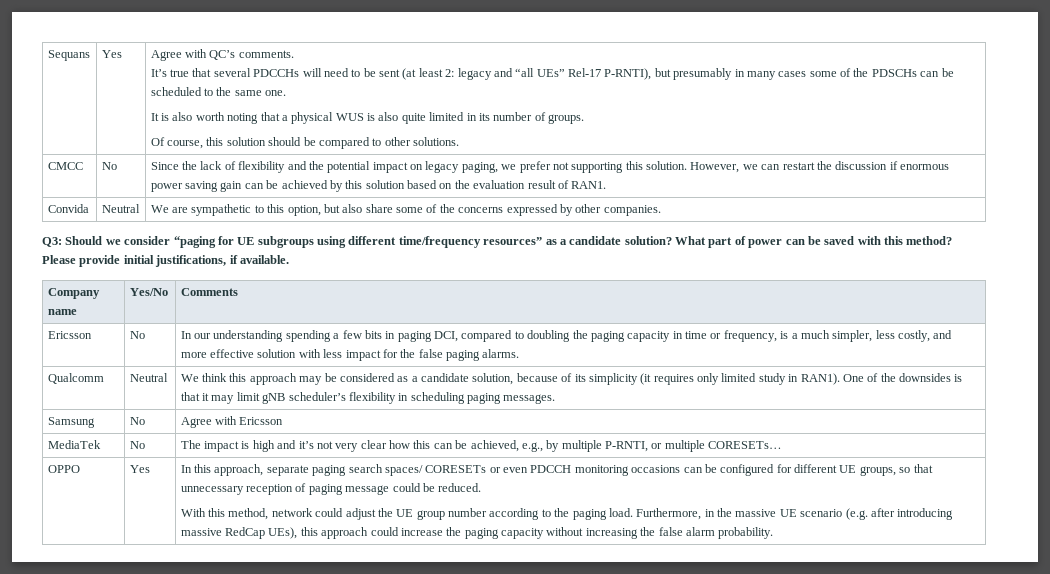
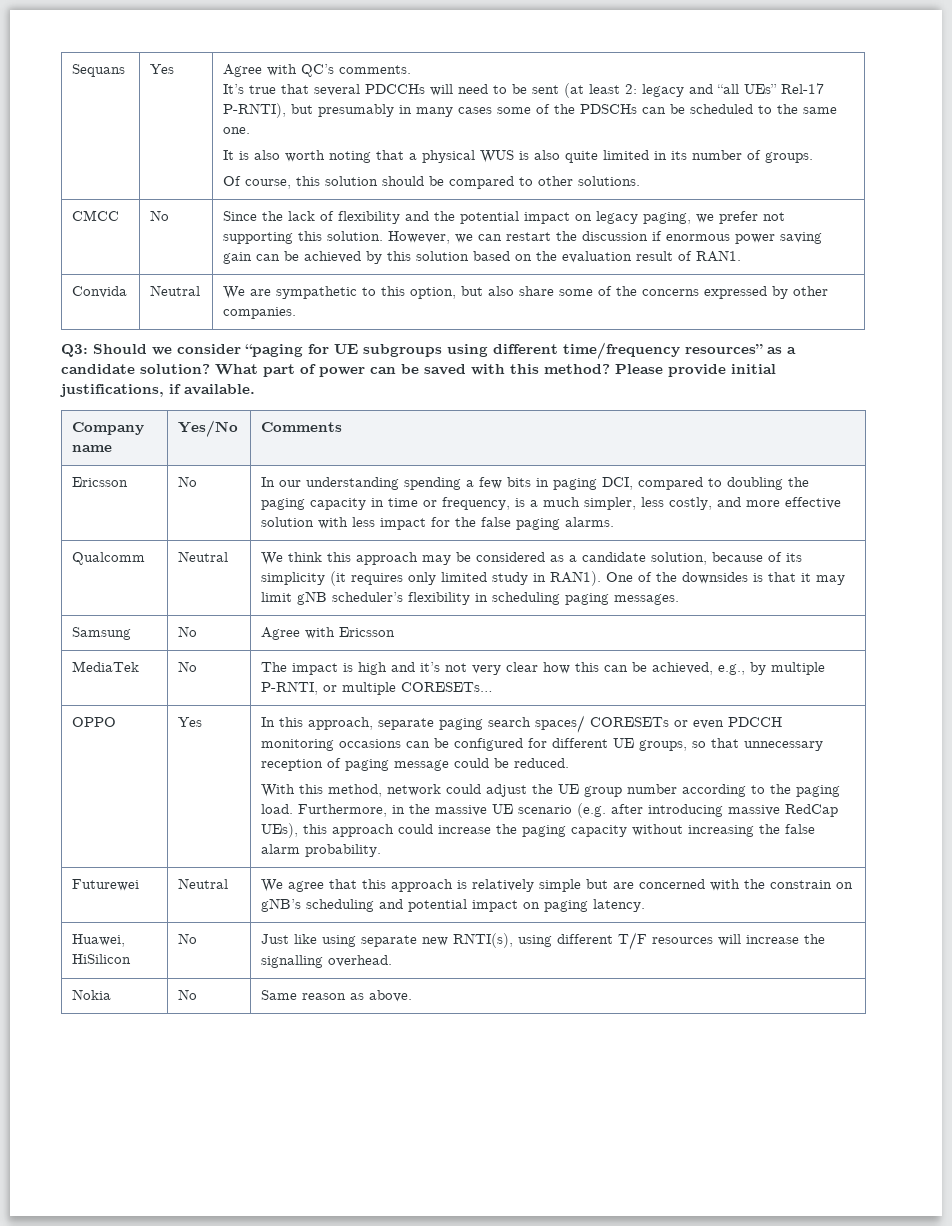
(774, 533) none -> [72,879,140,891] [178,878,229,889] [261,879,854,892] [261,898,646,912] [72,934,126,947] [72,954,132,964] [178,933,198,944] [261,932,826,950] [261,955,393,968] [72,989,112,1000] [178,989,198,1000] [261,990,413,1002] // Futurewei | Neutral | We agree that this approach is relatively simple but are concerned with the constrain on gNB’s scheduling and potential impact on paging latency. // Huawei, HiSilicon | No | Just like using separate new RNTI(s), using different T/F resources will increase the signalling overhead. // Nokia | No | Same reason as above.

